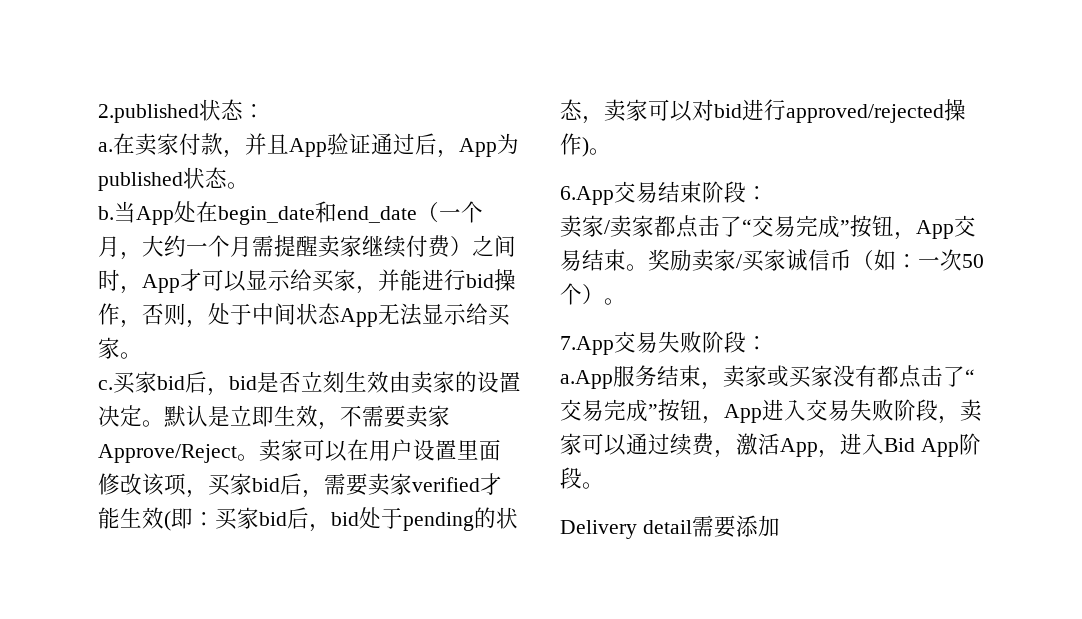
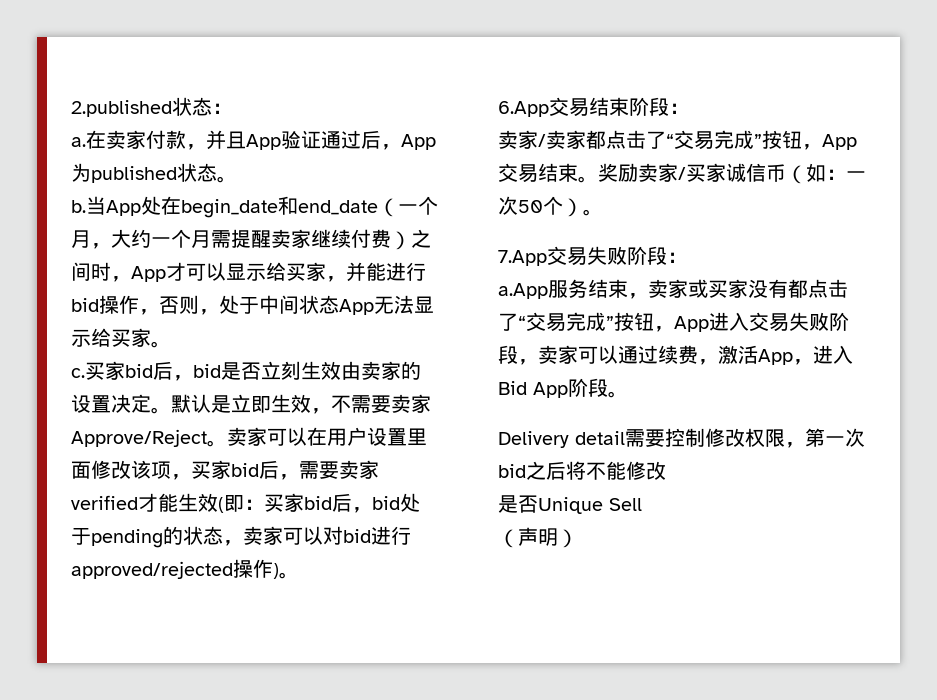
[735,515,780,537] 添加 -> [665,428,865,448] [498,461,666,480] [498,495,642,514] [498,527,578,548] 控制修改权限，第一次bid之后将不能修改 // 是否Unique Sell // （声明）

